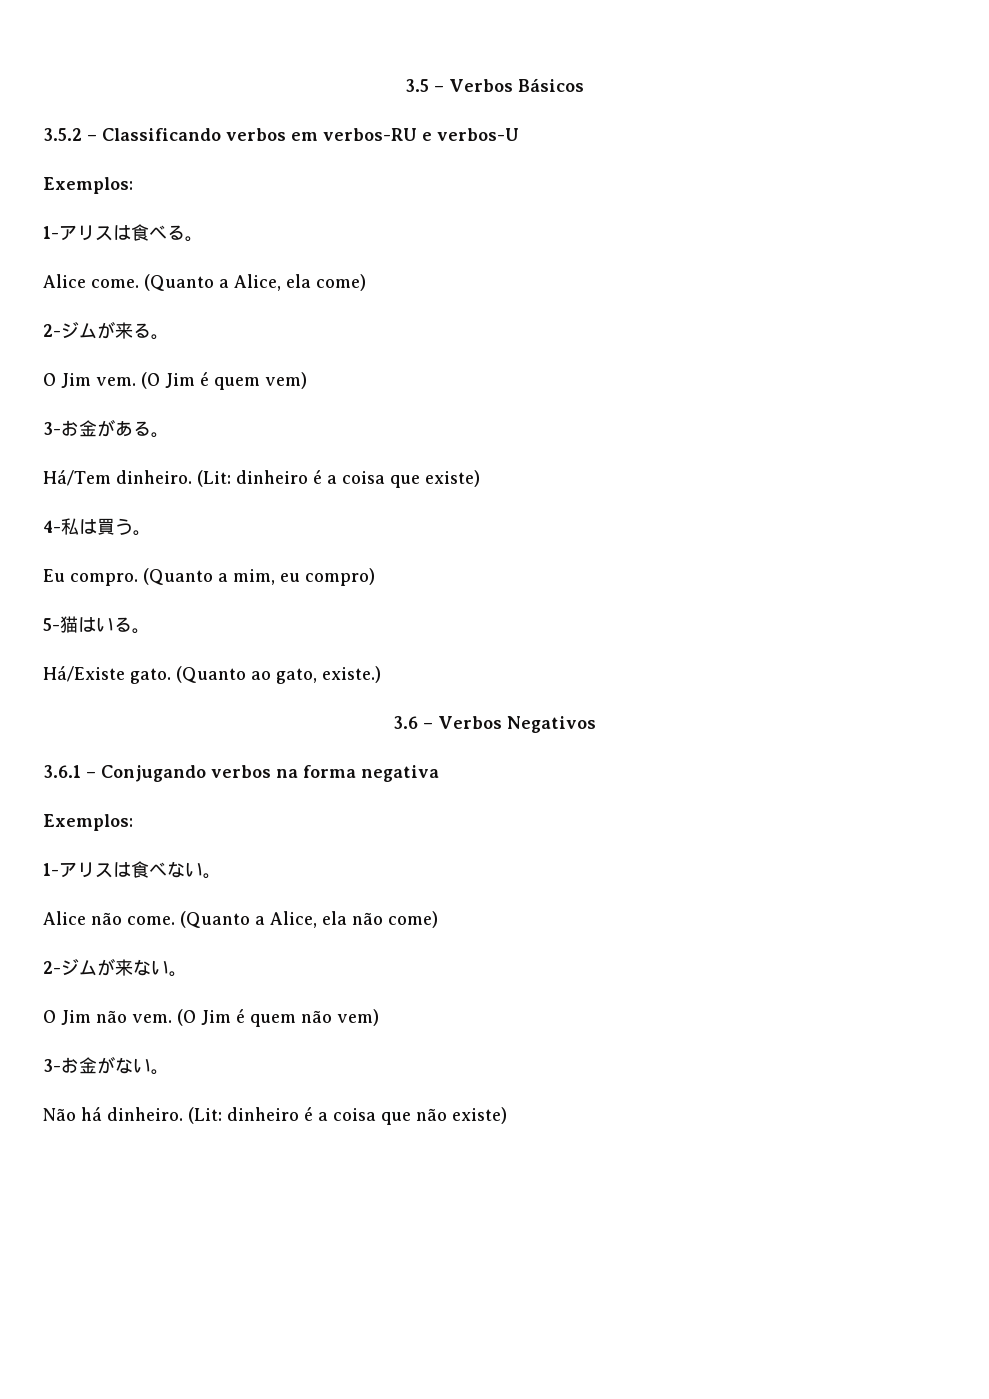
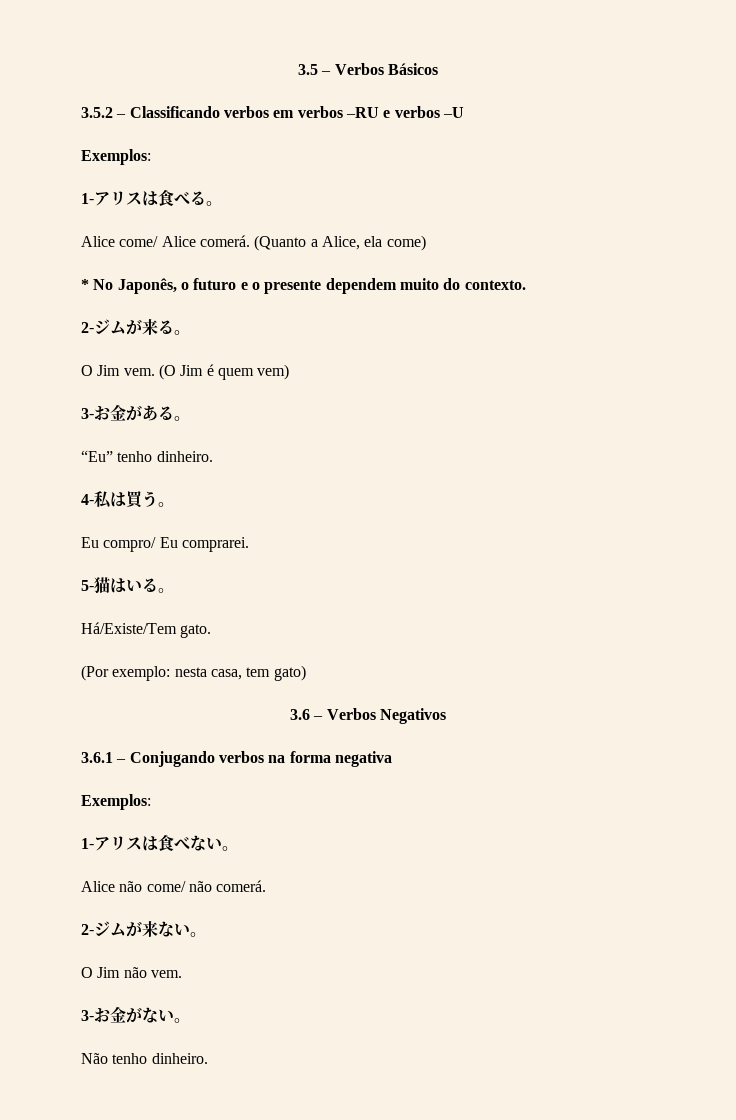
[323,128,519,141] verbos-RU e verbos-U -> [297,106,464,118] verbos –RU e verbos –U
[91,279,139,288] come. -> [119,235,250,247] come/ Alice comerá.
(366, 282) none -> [81,278,526,294] // * No Japonês, o futuro e o presente dependem muito do contexto.
[43,470,480,488] Há/Tem dinheiro. (Lit: dinheiro é a coisa que existe) -> [81,450,213,462] “Eu” tenho dinheiro.
[70,568,375,586] compro. (Quanto a mim, eu compro) -> [103,537,249,552] compro/ Eu comprarei.
[43,666,125,682] Há/Existe -> [81,622,177,634] Há/Existe/Tem
[176,666,381,684] (Quanto ao gato, existe.) -> [81,665,306,681] // (Por exemplo: nesta casa, tem gato)
[127,911,438,928] come. (Quanto a Alice, ela não come) -> [146,880,267,892] come/ não comerá.
[177,1009,379,1027] (O Jim é quem não vem) -> (182, 974) none
[81,1107,507,1125] há dinheiro. (Lit: dinheiro é a coisa que não existe) -> [112,1053,208,1064] tenho dinheiro.

